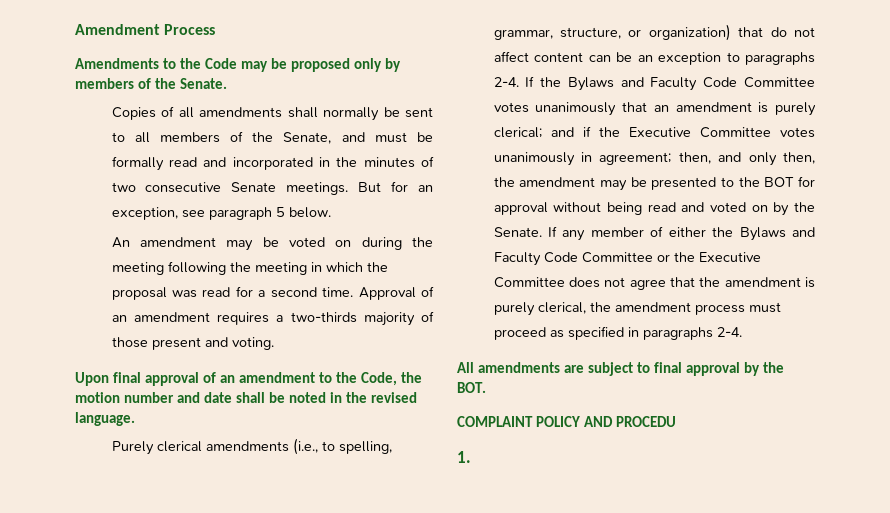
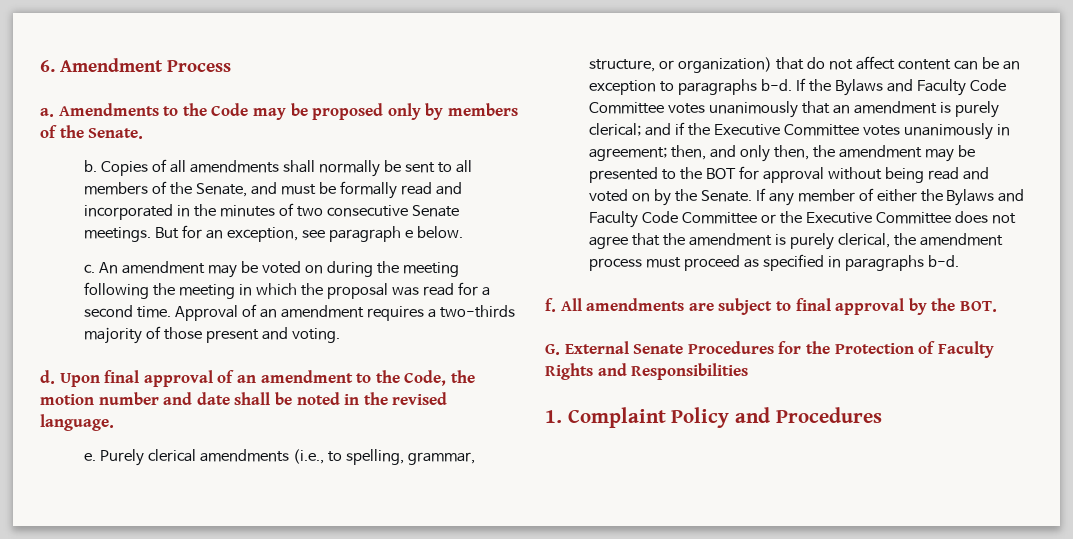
(75, 29) none -> [40,60,55,72] 6.
(216, 29) none -> [40,108,54,117] a.
(228, 83) none -> [84,160,98,172] b.
[275,207,285,217] 5 -> [404,230,413,238] e
(331, 212) none -> [84,264,96,273] c.
(274, 343) none -> [40,370,55,384] d.
(135, 419) none -> [84,453,97,461] e.
[493,77,519,87] 2-4. -> [761,79,793,91] b-d.
[716,327,742,337] 2-4. // -> [927,255,959,267] [545,298,556,312] b-d. // f.
[457,416,677,427] [457,451,471,463] COMPLAINT POLICY AND PROCEDU // 1. -> [545,341,994,358] [545,363,749,380] [545,407,882,428] G. External Senate Procedures for the Protection of Faculty Rights and Responsibilities // 1. Complaint Policy and Procedures

